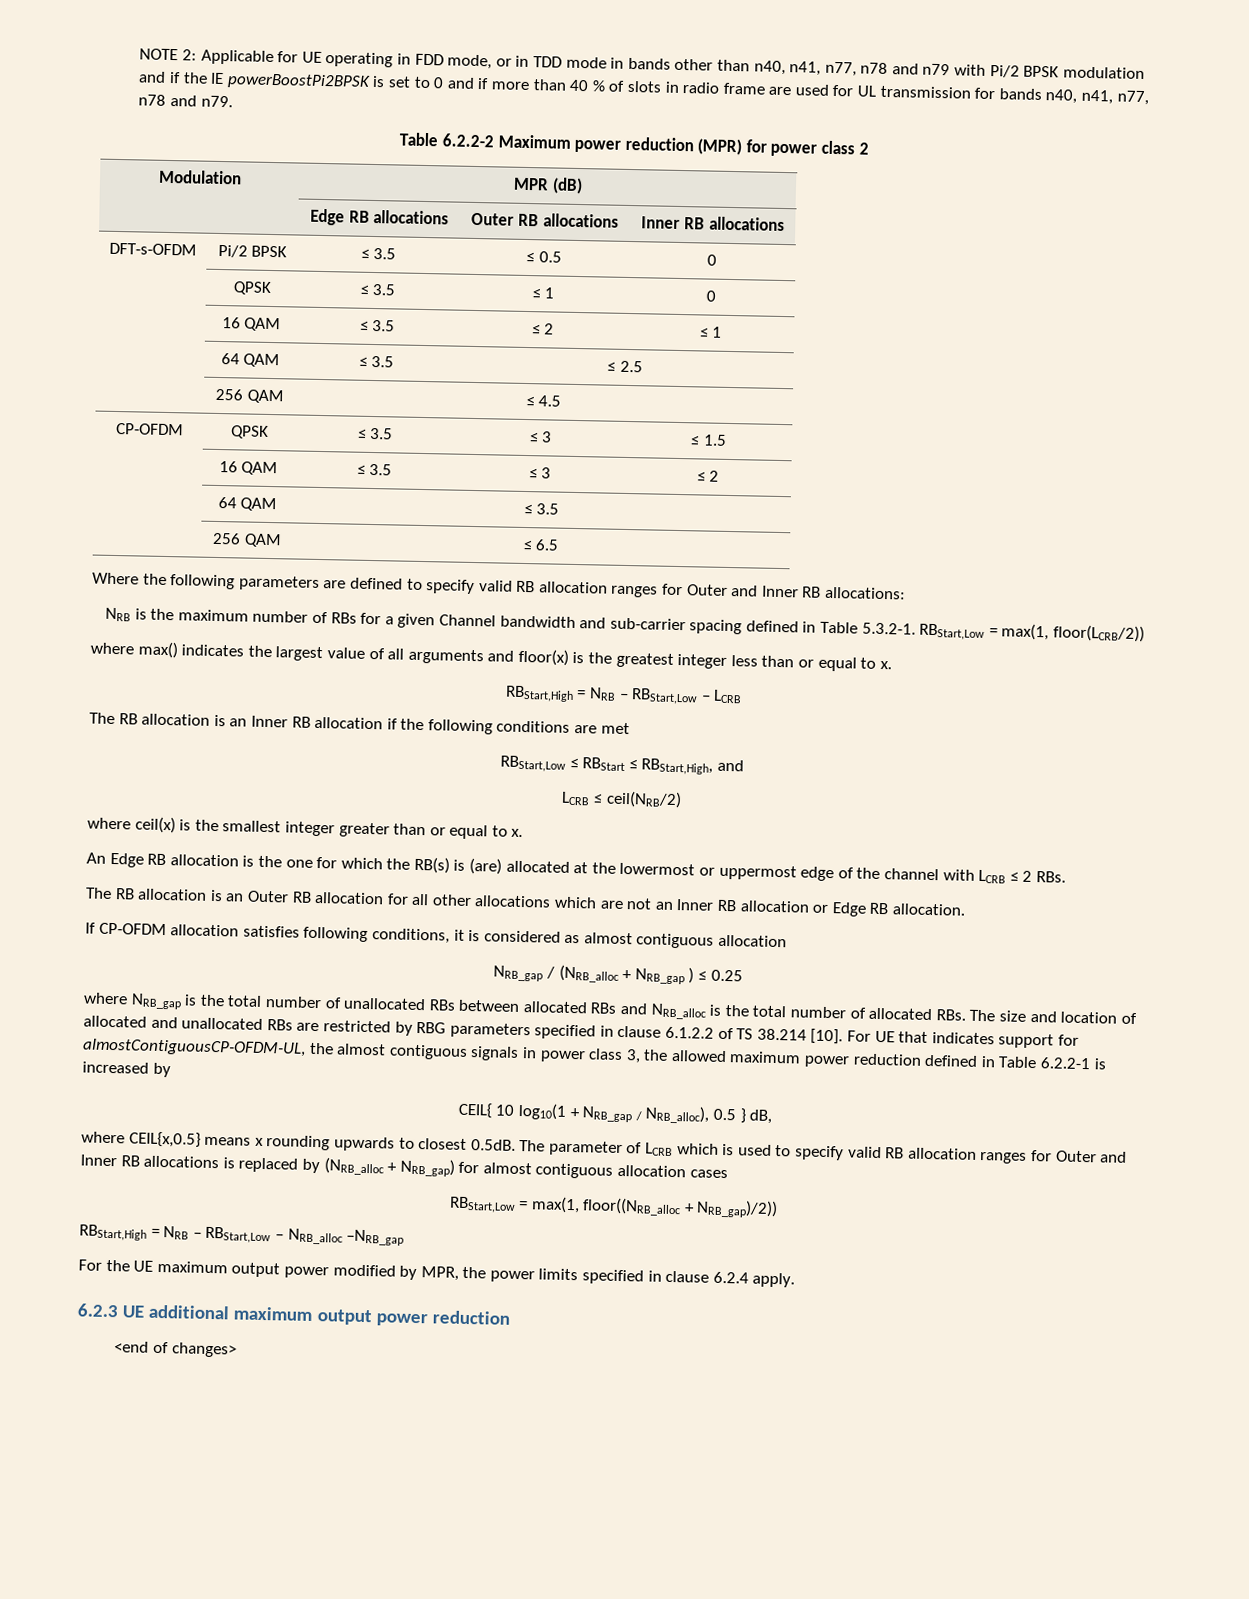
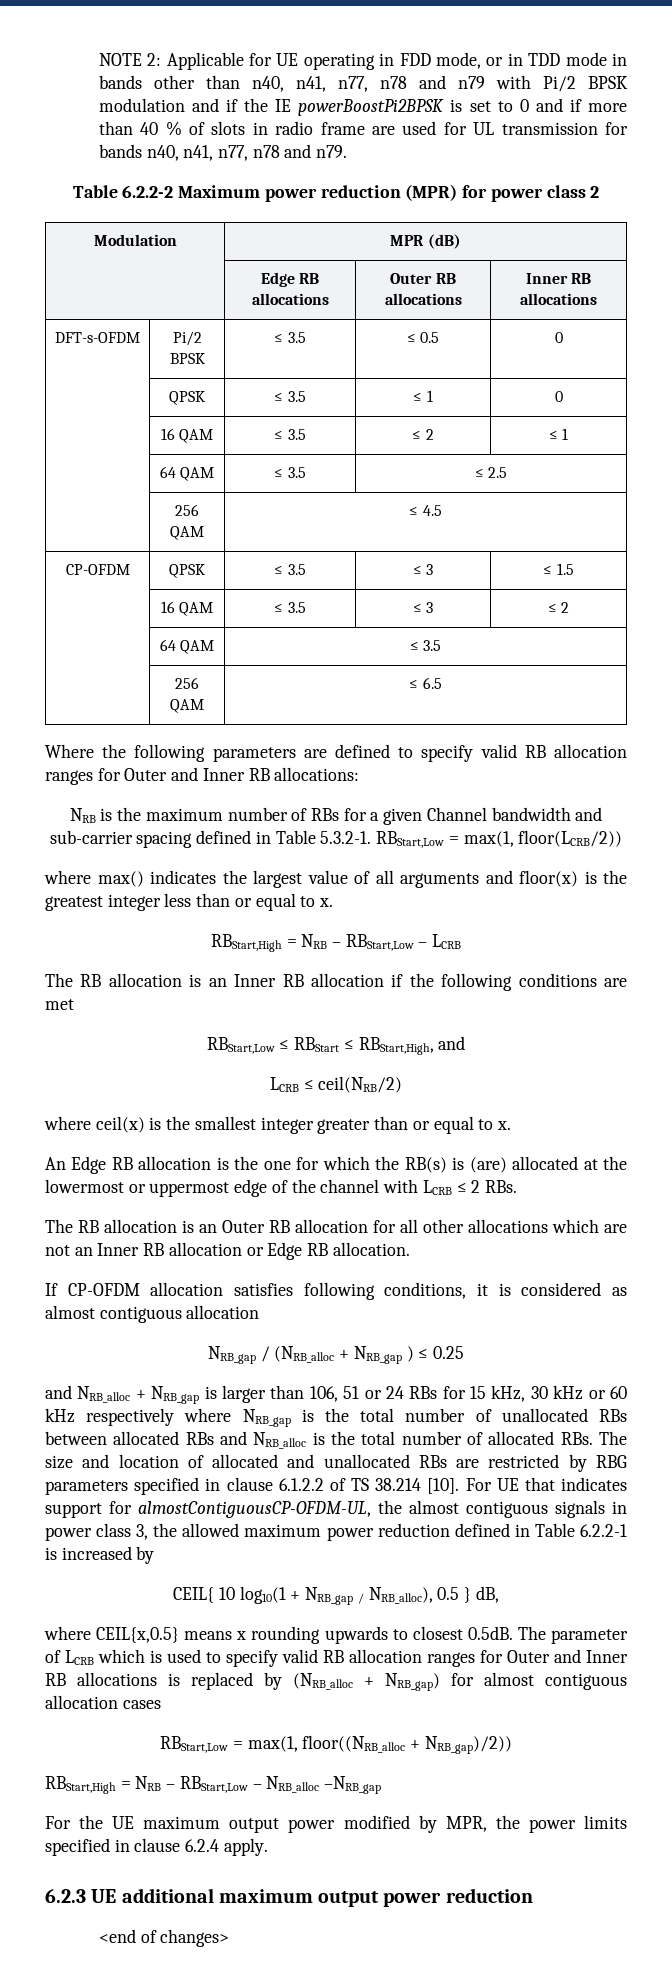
(743, 975) none -> [45,1385,628,1404] [45,1408,175,1426] and NRB_alloc + NRB_gap is larger than 106, 51 or 24 RBs for 15 kHz, 30 kHz or 60 kHz respectively

